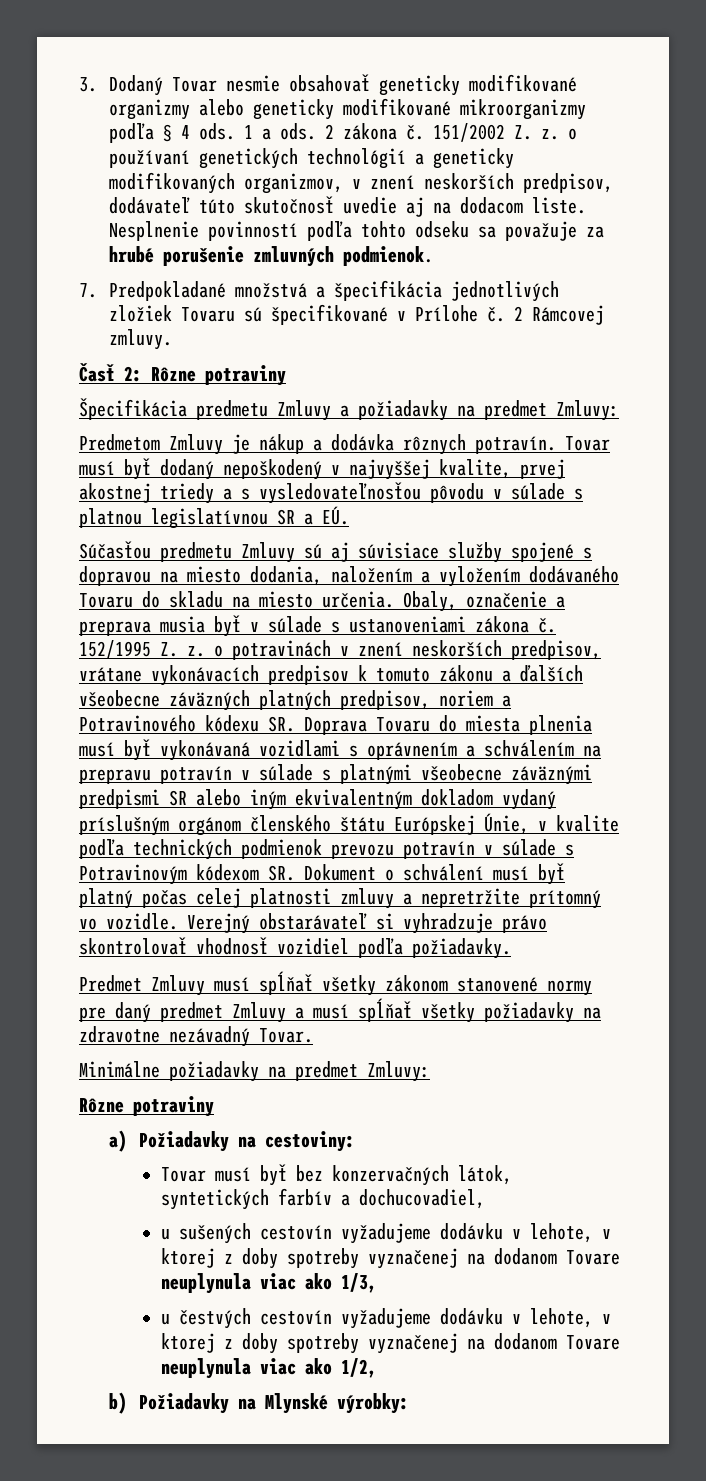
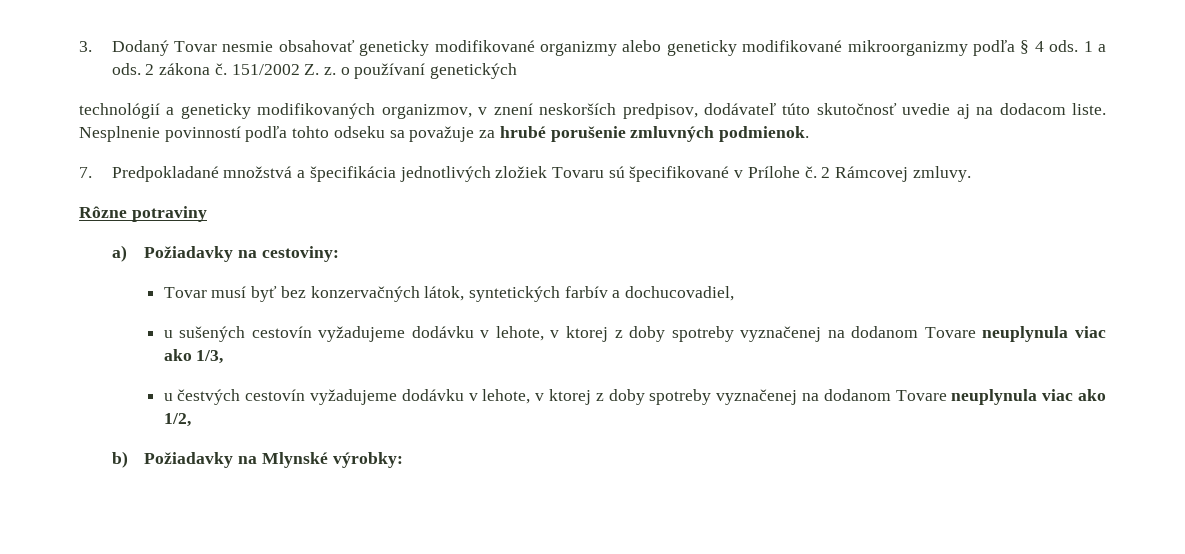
(298, 158) none -> (518, 71) //
[79,363,286,386] [79,398,619,421] [79,434,610,455] [79,458,565,480] [79,482,583,504] [79,506,349,529] [79,541,592,563] [79,566,619,587] [79,591,565,612] [79,615,556,637] [79,640,601,660] [79,665,583,686] [79,690,511,711] [79,715,592,735] [79,739,601,761] [79,764,592,785] [79,789,556,810] [79,813,619,836] [79,839,574,860] [79,863,565,885] [79,888,601,909] [79,913,547,934] [79,937,511,959] [79,971,592,996] [79,998,601,1023] [79,1026,313,1047] [79,1061,430,1082] // Časť 2: Rôzne potraviny // Špecifikácia predmetu Zmluvy a požiadavky na predmet Zmluvy: // Predmetom Zmluvy je nákup a dodávka rôznych potravín. Tovar musí byť dodaný nepoškodený v najvyššej kvalite, prvej akostnej triedy a s vysledovateľnosťou pôvodu v súlade s platnou legislatívnou SR a EÚ. // Súčasťou predmetu Zmluvy sú aj súvisiace služby spojené s dopravou na miesto dodania, naložením a vyložením dodávaného Tovaru do skladu na miesto určenia. Obaly, označenie a preprava musia byť v súlade s ustanoveniami zákona č. 152/1995 Z. z. o potravinách v znení neskorších predpisov, vrátane vykonávacích predpisov k tomuto zákonu a ďalších všeobecne záväzných platných predpisov, noriem a Potravinového kódexu SR. Doprava Tovaru do miesta plnenia musí byť vykonávaná vozidlami s oprávnením a schválením na prepravu potravín v súlade s platnými všeobecne záväznými predpismi SR alebo iným ekvivalentným dokladom vydaný príslušným orgánom členského štátu Európskej Únie, v kvalite podľa technických podmienok prevozu potravín v súlade s Potravinovým kódexom SR. Dokument o schválení musí byť platný počas celej platnosti zmluvy a nepretržite prítomný vo vozidle. Verejný obstarávateľ si vyhradzuje právo skontrolovať vhodnosť vozidiel podľa požiadavky. // Predmet Zmluvy musí spĺňať všetky zákonom stanovené normy pre daný predmet Zmluvy a musí spĺňať všetky požiadavky na zdravotne nezávadný Tovar. // Minimálne požiadavky na predmet Zmluvy: -> (971, 174) none

